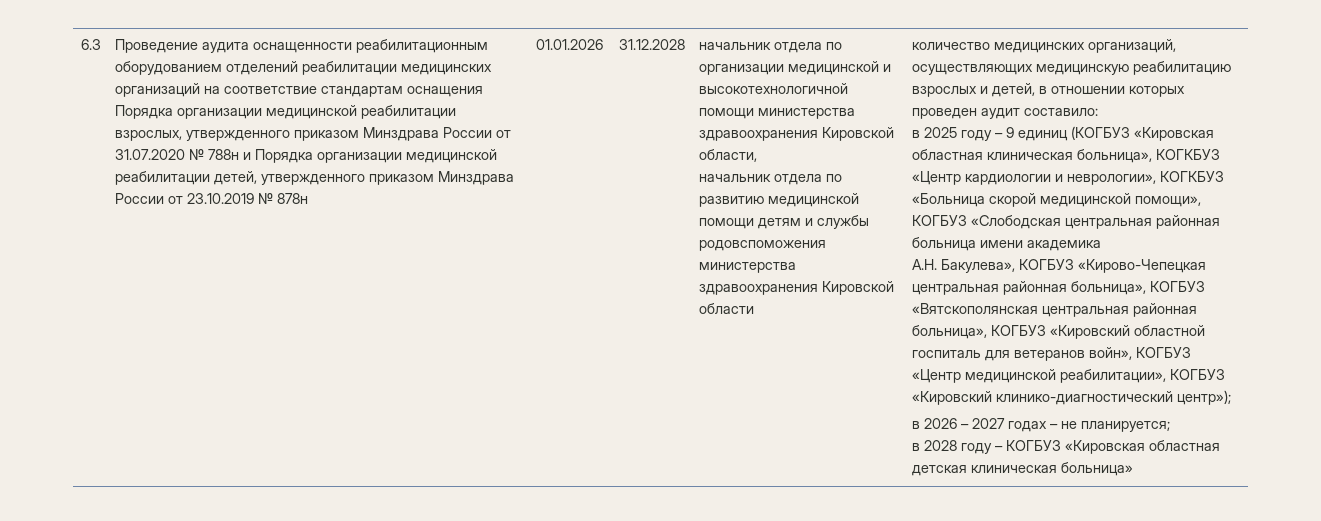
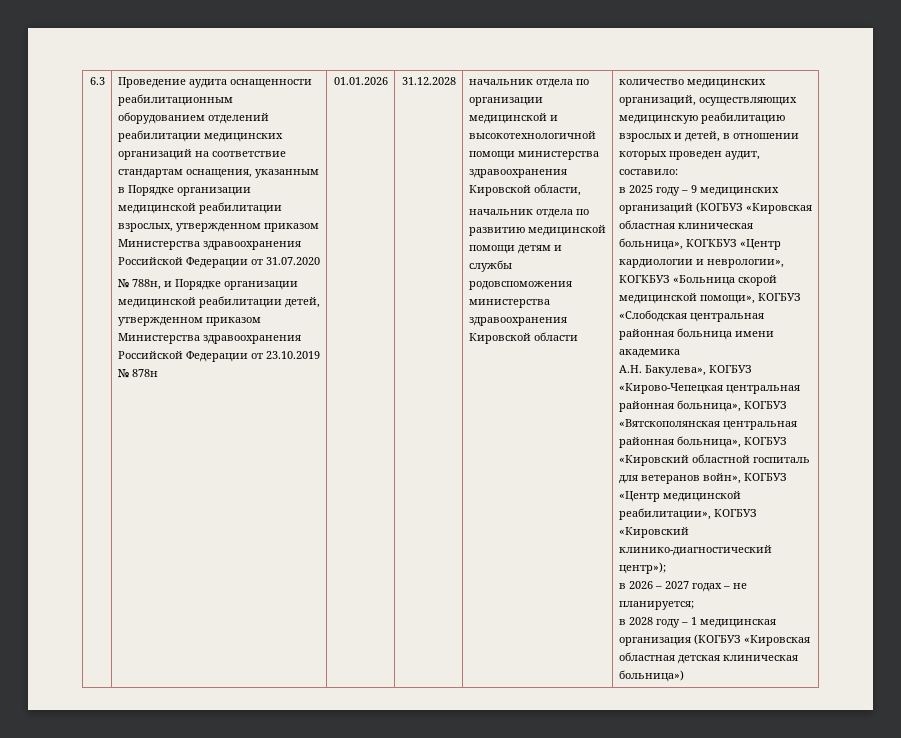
[407,86,484,97] [115,105,457,119] [115,127,512,141] [115,149,498,163] [115,171,515,185] [115,193,165,204] оснащения Порядка организации медицинской реабилитации взрослых, утвержденного приказом Минздрава России от 31.07.2020 № 788н и Порядка организации медицинской реабилитации детей, утвержденного приказом Минздрава России -> [185,169,319,178] [117,185,251,196] [117,202,282,214] [117,223,319,232] [117,239,301,250] [117,257,320,268] [117,279,298,290] [117,296,320,308] [117,317,261,326] [117,333,301,344] [117,351,248,362] оснащения, указанным в Порядке организации медицинской реабилитации взрослых, утвержденном приказом Министерства здравоохранения Российской Федерации от 31.07.2020 // № 788н, и Порядке организации медицинской реабилитации детей, утвержденном приказом Министерства здравоохранения Российской Федерации
[981,108,1021,119] аудит -> [724,151,760,160] аудит,
[1018,130,1069,141] единиц -> [699,187,779,196] [618,203,693,214] медицинских организаций
[1006,440,1062,451] КОГБУЗ -> [690,617,776,628] [618,634,741,646] 1 медицинская организация (КОГБУЗ
[1061,462,1134,476] больница» -> [618,670,684,682] больница»)

